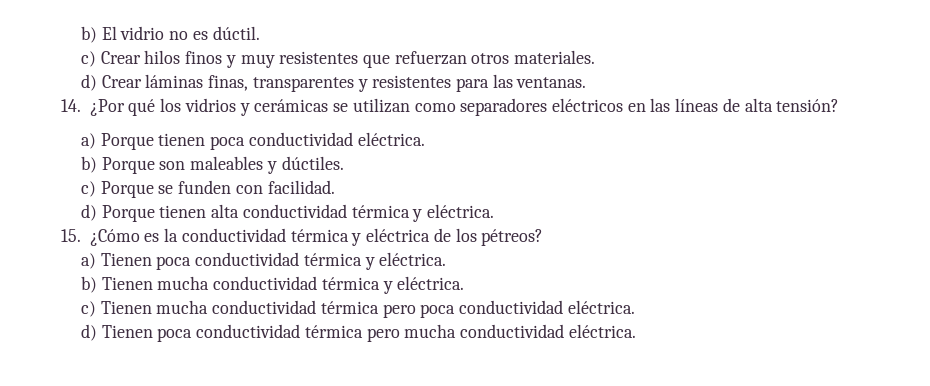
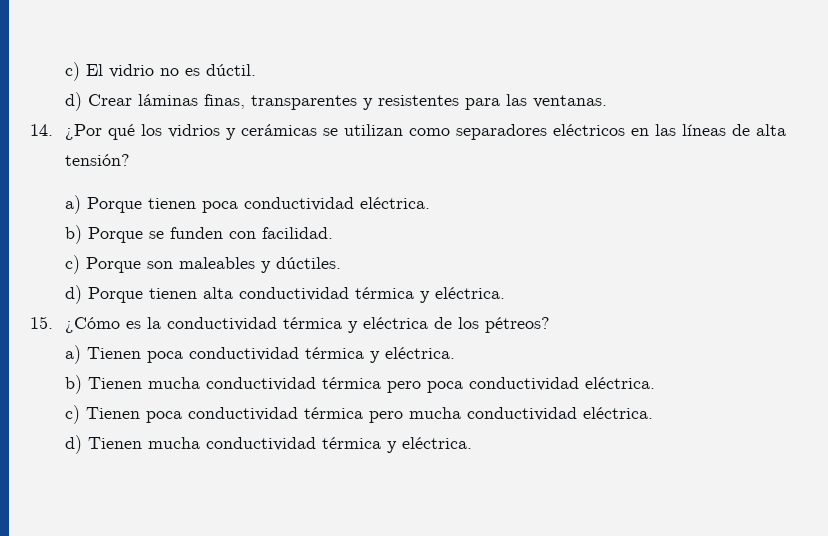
[80,26,97,43] b) -> [64,62,80,81] c)
[80,50,596,68] // c) Crear hilos finos y muy resistentes que refuerzan otros materiales. -> (256, 70) none
[159,156,344,174] [80,180,335,198] son maleables y dúctiles. // c) Porque se funden con facilidad. -> [148,227,333,239] [64,255,341,274] se funden con facilidad. // c) Porque son maleables y dúctiles.
[382,276,465,294] [80,300,379,317] y eléctrica. // c) Tienen mucha conductividad térmica -> (381, 383) none
[80,324,97,341] d) -> [64,405,80,424] c)
(636, 331) none -> [64,435,472,454] // d) Tienen mucha conductividad térmica y eléctrica.

